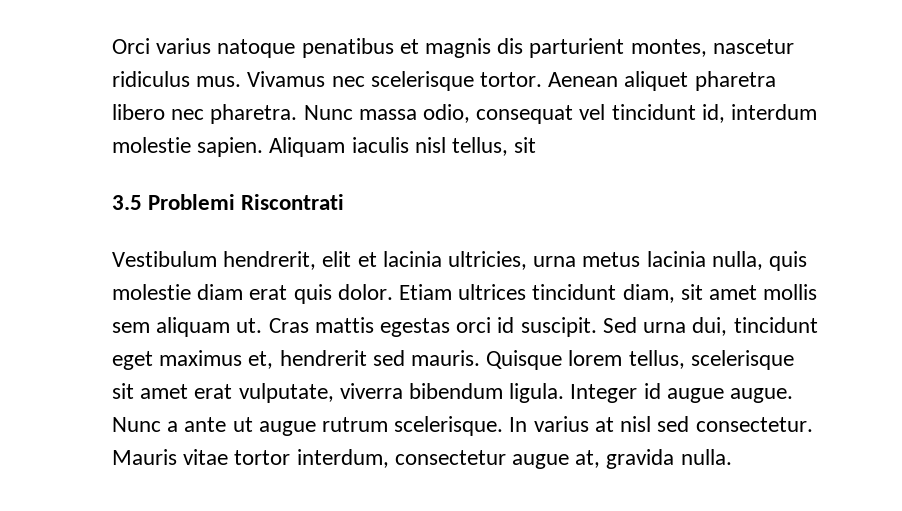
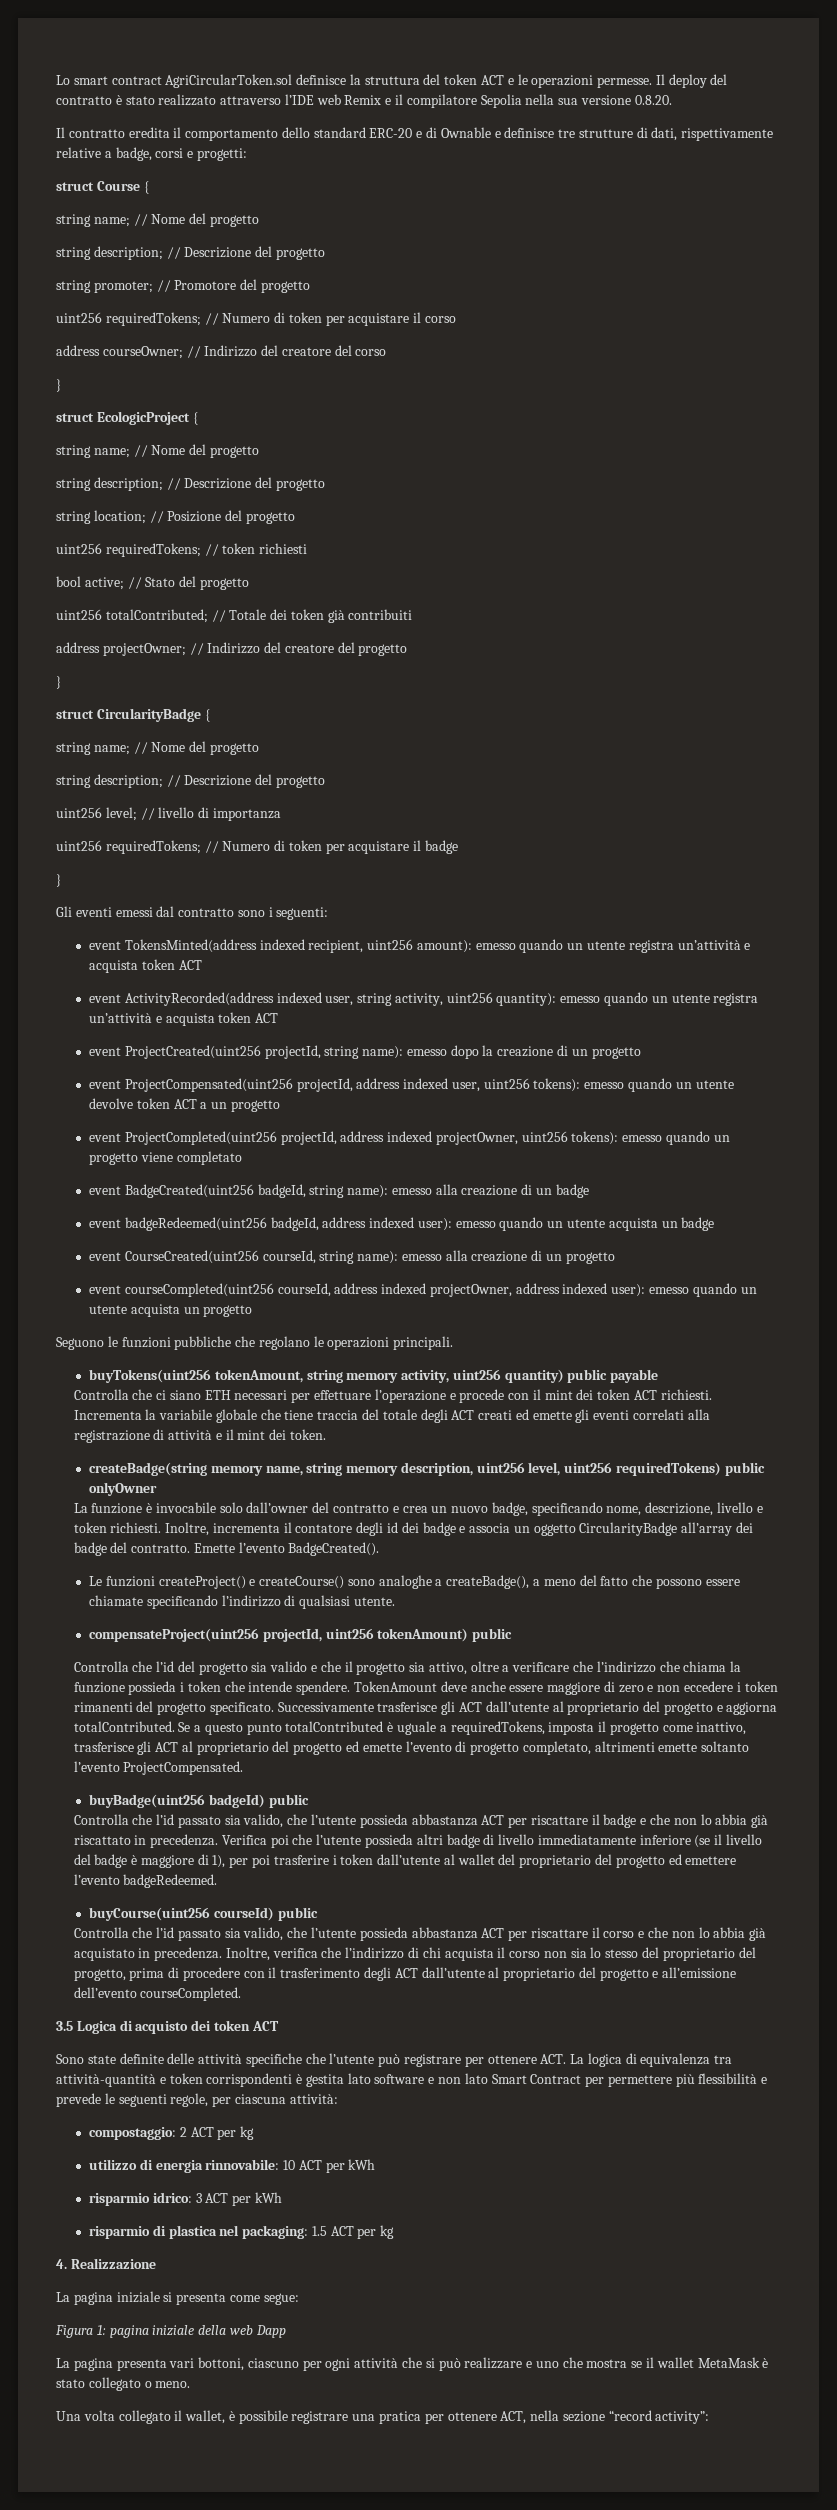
[112,38,794,58] [112,71,776,91] [112,104,818,124] [112,137,537,157] [112,194,345,210] [112,251,808,271] [112,284,818,304] [112,317,818,337] [112,350,794,370] [112,383,794,403] [112,416,813,436] [112,449,732,469] Orci varius natoque penatibus et magnis dis parturient montes, nascetur ridiculus mus. Vivamus nec scelerisque tortor. Aenean aliquet pharetra libero nec pharetra. Nunc massa odio, consequat vel tincidunt id, interdum molestie sapien. Aliquam iaculis nisl tellus, sit // 3.5 Problemi Riscontrati // Vestibulum hendrerit, elit et lacinia ultricies, urna metus lacinia nulla, quis molestie diam erat quis dolor. Etiam ultrices tincidunt diam, sit amet mollis sem aliquam ut. Cras mattis egestas orci id suscipit. Sed urna dui, tincidunt eget maximus et, hendrerit sed mauris. Quisque lorem tellus, scelerisque sit amet erat vulputate, viverra bibendum ligula. Integer id augue augue. Nunc a ante ut augue rutrum scelerisque. In varius at nisl sed consectetur. Mauris vitae tortor interdum, consectetur augue at, gravida nulla. -> [56,74,728,88] [56,94,672,108] [56,127,774,141] [56,147,247,161] [56,181,149,194] [56,213,259,227] [56,246,325,260] [56,279,310,293] [56,312,457,326] [56,345,387,359] [56,379,61,392] [56,411,198,425] [56,444,259,458] [56,477,325,491] [56,510,295,524] [56,543,308,557] [56,576,249,590] [56,609,413,623] [56,642,408,656] [56,676,61,689] [56,708,210,722] [56,741,259,755] [56,774,325,788] [56,807,281,821] [56,840,459,854] [56,874,61,887] [56,906,329,920] [88,939,751,953] [88,959,202,973] [88,992,759,1006] [88,1012,279,1026] [88,1045,641,1059] [88,1078,734,1092] [88,1098,280,1112] [88,1131,730,1145] [88,1151,242,1165] [88,1184,589,1198] [88,1217,715,1231] [88,1250,615,1264] [88,1283,757,1297] [88,1304,253,1317] [56,1336,454,1350] [88,1369,659,1383] [73,1389,712,1403] [73,1409,710,1423] [73,1429,327,1443] [88,1462,765,1476] [88,1482,157,1496] [73,1502,763,1516] [73,1522,754,1536] [73,1542,380,1556] [88,1575,740,1589] [88,1595,395,1609] [88,1628,513,1642] [73,1661,742,1675] [73,1681,778,1695] [73,1701,778,1715] [73,1721,747,1735] [73,1741,750,1755] [73,1761,244,1775] [88,1794,309,1808] [73,1814,769,1828] [73,1834,763,1848] [73,1854,737,1868] [73,1874,218,1888] [88,1907,318,1921] [73,1927,767,1941] [73,1947,756,1961] [73,1967,737,1981] [73,1987,242,2001] [56,2020,279,2034] [56,2053,733,2067] [56,2073,768,2087] [56,2093,338,2107] [88,2126,255,2140] [88,2159,376,2173] [88,2192,282,2206] [88,2225,395,2239] [56,2258,156,2269] [56,2291,299,2305] [55,2325,286,2338] [56,2357,769,2371] [56,2377,191,2391] [56,2410,710,2424] Lo smart contract AgriCircularToken.sol definisce la struttura del token ACT e le operazioni permesse. Il deploy del contratto è stato realizzato attraverso l’IDE web Remix e il compilatore Sepolia nella sua versione 0.8.20. // Il contratto eredita il comportamento dello standard ERC-20 e di Ownable e definisce tre strutture di dati, rispettivamente relative a badge, corsi e progetti: // struct Course { // string name; // Nome del progetto // string description; // Descrizione del progetto // string promoter; // Promotore del progetto // uint256 requiredTokens; // Numero di token per acquistare il corso // address courseOwner; // Indirizzo del creatore del corso // } // struct EcologicProject { // string name; // Nome del progetto // string description; // Descrizione del progetto // string location; // Posizione del progetto // uint256 requiredTokens; // token richiesti // bool active; // Stato del progetto // uint256 totalContributed; // Totale dei token già contribuiti // address projectOwner; // Indirizzo del creatore del progetto // } // struct CircularityBadge { // string name; // Nome del progetto // string description; // Descrizione del progetto // uint256 level; // livello di importanza // uint256 requiredTokens; // Numero di token per acquistare il badge // } // Gli eventi emessi dal contratto sono i seguenti: // event TokensMinted(address indexed recipient, uint256 amount): emesso quando un utente registra un’attività e acquista token ACT // event ActivityRecorded(address indexed user, string activity, uint256 quantity): emesso quando un utente registra un’attività e acquista token ACT // event ProjectCreated(uint256 projectId, string name): emesso dopo la creazione di un progetto // event ProjectCompensated(uint256 projectId, address indexed user, uint256 tokens): emesso quando un utente devolve token ACT a un progetto // event ProjectCompleted(uint256 projectId, address indexed projectOwner, uint256 tokens): emesso quando un progetto viene completato // event BadgeCreated(uint256 badgeId, string name): emesso alla creazione di un badge // event badgeRedeemed(uint256 badgeId, address indexed user): emesso quando un utente acquista un badge // event CourseCreated(uint256 courseId, string name): emesso alla creazione di un progetto // event courseCompleted(uint256 courseId, address indexed projectOwner, address indexed user): emesso quando un utente acquista un progetto // Seguono le funzioni pubbliche che regolano le operazioni principali. // buyTokens(uint256 tokenAmount, string memory activity, uint256 quantity) public payable // Controlla che ci siano ETH necessari per effettuare l’operazione e procede con il mint dei token ACT richiesti. Incrementa la variabile globale che tiene traccia del totale degli ACT creati ed emette gli eventi correlati alla registrazione di attività e il mint dei token. // createBadge(string memory name, string memory description, uint256 level, uint256 requiredTokens) public onlyOwner // La funzione è invocabile solo dall’owner del contratto e crea un nuovo badge, specificando nome, descrizione, livello e token richiesti. Inoltre, incrementa il contatore degli id dei badge e associa un oggetto CircularityBadge all’array dei badge del contratto. Emette l’evento BadgeCreated(). // Le funzioni createProject() e createCourse() sono analoghe a createBadge(), a meno del fatto che possono essere chiamate specificando l’indirizzo di qualsiasi utente. // compensateProject(uint256 projectId, uint256 tokenAmount) public // Controlla che l’id del progetto sia valido e che il progetto sia attivo, oltre a verificare che l’indirizzo che chiama la funzione possieda i token che intende spendere. TokenAmount deve anche essere maggiore di zero e non eccedere i token rimanenti del progetto specificato. Successivamente trasferisce gli ACT dall’utente al proprietario del progetto e aggiorna totalContributed. Se a questo punto totalContributed è uguale a requiredTokens, imposta il progetto come inattivo, trasferisce gli ACT al proprietario del progetto ed emette l’evento di progetto completato, altrimenti emette soltanto l’evento ProjectCompensated. // buyBadge(uint256 badgeId) public // Controlla che l’id passato sia valido, che l’utente possieda abbastanza ACT per riscattare il badge e che non lo abbia già riscattato in precedenza. Verifica poi che l’utente possieda altri badge di livello immediatamente inferiore (se il livello del badge è maggiore di 1), per poi trasferire i token dall’utente al wallet del proprietario del progetto ed emettere l’evento badgeRedeemed. // buyCourse(uint256 courseId) public // Controlla che l’id passato sia valido, che l’utente possieda abbastanza ACT per riscattare il corso e che non lo abbia già acquistato in precedenza. Inoltre, verifica che l’indirizzo di chi acquista il corso non sia lo stesso del proprietario del progetto, prima di procedere con il trasferimento degli ACT dall’utente al proprietario del progetto e all’emissione dell’evento courseCompleted. // 3.5 Logica di acquisto dei token ACT // Sono state definite delle attività specifiche che l’utente può registrare per ottenere ACT. La logica di equivalenza tra attività-quantità e token corrispondenti è gestita lato software e non lato Smart Contract per permettere più flessibilità e prevede le seguenti regole, per ciascuna attività: // compostaggio: 2 ACT per kg // utilizzo di energia rinnovabile: 10 ACT per kWh // risparmio idrico: 3 ACT per kWh // risparmio di plastica nel packaging: 1.5 ACT per kg // 4. Realizzazione // La pagina iniziale si presenta come segue: // Figura 1: pagina iniziale della web Dapp // La pagina presenta vari bottoni, ciascuno per ogni attività che si può realizzare e uno che mostra se il wallet MetaMask è stato collegato o meno. // Una volta collegato il wallet, è possibile registrare una pratica per ottenere ACT, nella sezione “record activity”:

